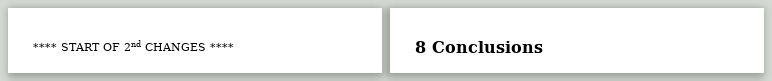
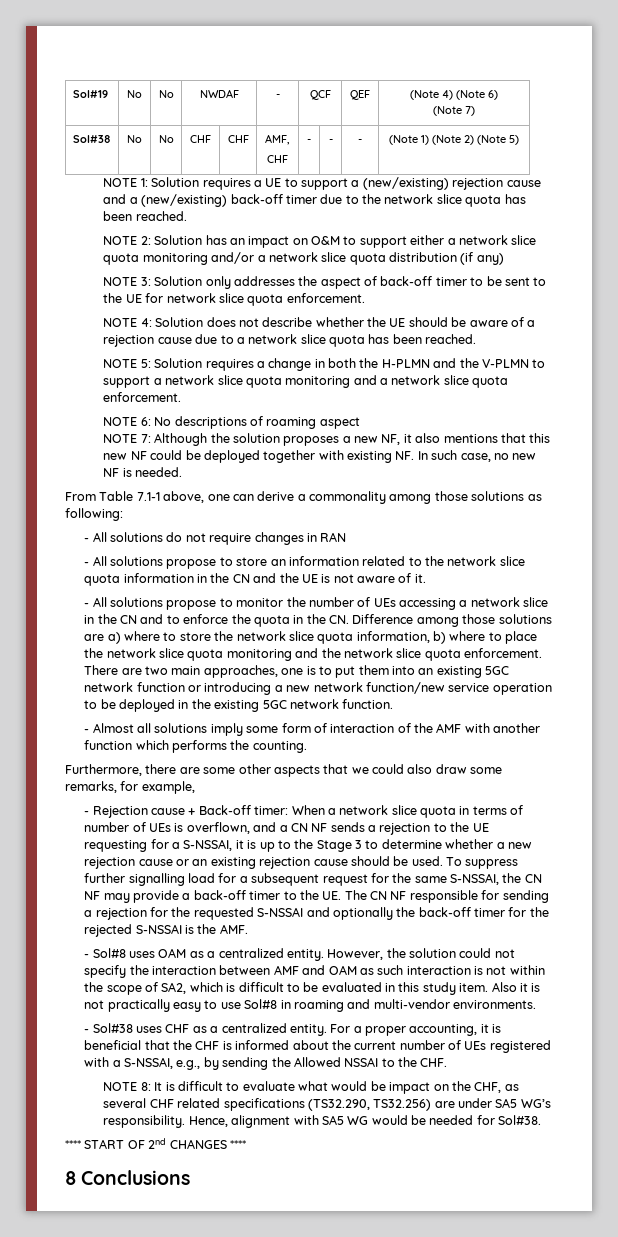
(33, 47) none -> [72,90,108,98] [127,90,142,98] [158,90,174,98] [199,89,239,98] [275,94,280,98] [309,90,331,100] [350,90,370,100] [410,90,498,100] [433,106,475,116] [72,135,110,143] [127,135,142,143] [158,135,174,143] [190,135,211,143] [227,135,249,143] [265,134,290,145] [267,155,288,163] [307,139,311,143] [328,139,333,143] [358,139,362,143] [389,135,519,145] [103,177,541,190] [103,194,526,207] [103,211,187,221] [103,235,537,248] [103,252,504,265] [103,276,547,289] [103,293,365,306] [103,317,536,327] [103,334,477,347] [103,358,546,371] [103,375,509,388] [103,392,182,402] [103,416,360,429] [103,433,551,446] [103,450,537,463] [103,467,183,477] [65,491,542,504] [65,508,123,521] [84,532,347,545] [84,556,525,569] [84,573,426,586] [84,597,549,610] [84,614,552,627] [84,631,538,644] [84,648,542,661] [84,665,510,678] [84,682,552,695] [84,699,394,712] [84,723,541,736] [84,740,307,753] [65,764,503,777] [65,781,195,794] [84,805,524,818] [84,822,489,835] [84,839,532,852] [84,856,519,869] [84,873,542,886] [84,890,549,903] [84,907,549,920] [84,924,248,937] [84,948,515,961] [84,965,545,978] [84,982,541,995] [84,999,536,1012] [84,1023,502,1036] [84,1040,551,1053] [84,1057,448,1070] [103,1081,519,1094] [103,1098,551,1111] [103,1115,542,1128] Sol#19 | No | No | NWDAF | - | QCF | QEF | (Note 4) (Note 6) // (Note 7) // Sol#38 | No | No | CHF | CHF | AMF, // CHF | - | - | - | (Note 1) (Note 2) (Note 5) // NOTE 1: Solution requires a UE to support a (new/existing) rejection cause and a (new/existing) back-off timer due to the network slice quota has been reached. // NOTE 2: Solution has an impact on O&M to support either a network slice quota monitoring and/or a network slice quota distribution (if any) // NOTE 3: Solution only addresses the aspect of back-off timer to be sent to the UE for network slice quota enforcement. // NOTE 4: Solution does not describe whether the UE should be aware of a rejection cause due to a network slice quota has been reached. // NOTE 5: Solution requires a change in both the H-PLMN and the V-PLMN to support a network slice quota monitoring and a network slice quota enforcement. // NOTE 6: No descriptions of roaming aspect // NOTE 7: Although the solution proposes a new NF, it also mentions that this new NF could be deployed together with existing NF. In such case, no new NF is needed. // From Table 7.1-1 above, one can derive a commonality among those solutions as following: // - All solutions do not require changes in RAN // - All solutions propose to store an information related to the network slice quota information in the CN and the UE is not aware of it. // - All solutions propose to monitor the number of UEs accessing a network slice in the CN and to enforce the quota in the CN. Difference among those solutions are a) where to store the network slice quota information, b) where to place the network slice quota monitoring and the network slice quota enforcement. There are two main approaches, one is to put them into an existing 5GC network function or introducing a new network function/new service operation to be deployed in the existing 5GC network function. // - Almost all solutions imply some form of interaction of the AMF with another function which performs the counting. // Furthermore, there are some other aspects that we could also draw some remarks, for example, // - Rejection cause + Back-off timer: When a network slice quota in terms of number of UEs is overflown, and a CN NF sends a rejection to the UE requesting for a S-NSSAI, it is up to the Stage 3 to determine whether a new rejection cause or an existing rejection cause should be used. To suppress further signalling load for a subsequent request for the same S-NSSAI, the CN NF may provide a back-off timer to the UE. The CN NF responsible for sending a rejection for the requested S-NSSAI and optionally the back-off timer for the rejected S-NSSAI is the AMF. // - Sol#8 uses OAM as a centralized entity. However, the solution could not specify the interaction between AMF and OAM as such interaction is not within the scope of SA2, which is difficult to be evaluated in this study item. Also it is not practically easy to use Sol#8 in roaming and multi-vendor environments. // - Sol#38 uses CHF as a centralized entity. For a proper accounting, it is beneficial that the CHF is informed about the current number of UEs registered with a S-NSSAI, e.g., by sending the Allowed NSSAI to the CHF. // NOTE 8: It is difficult to evaluate what would be impact on the CHF, as several CHF related specifications (TS32.290, TS32.256) are under SA5 WG’s responsibility. Hence, alignment with SA5 WG would be needed for Sol#38. //

